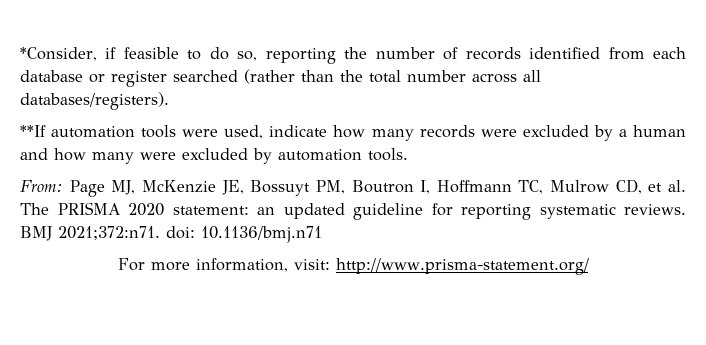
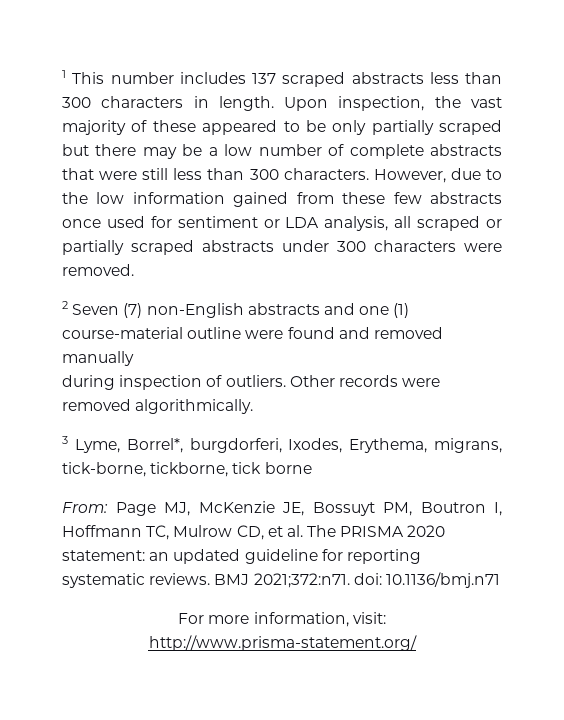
[20,47,686,64] [20,69,541,87] [20,92,169,110] [20,125,687,141] [20,148,408,164] *Consider, if feasible to do so, reporting the number of records identified from each database or register searched (rather than the total number across all databases/registers). // **If automation tools were used, indicate how many records were excluded by a human and how many were excluded by automation tools. -> [62,70,502,87] [62,96,502,111] [62,120,502,135] [62,144,503,159] [62,168,502,183] [62,192,502,207] [62,216,503,231] [62,240,502,255] [62,264,134,276] [62,301,410,318] [62,327,443,339] [62,351,134,366] [62,375,441,390] [62,399,254,414] [62,436,502,453] [62,462,312,477] 1 This number includes 137 scraped abstracts less than 300 characters in length. Upon inspection, the vast majority of these appeared to be only partially scraped but there may be a low number of complete abstracts that were still less than 300 characters. However, due to the low information gained from these few abstracts once used for sentiment or LDA analysis, all scraped or partially scraped abstracts under 300 characters were removed. // 2 Seven (7) non-English abstracts and one (1) course-material outline were found and removed manually // during inspection of outliers. Other records were removed algorithmically. // 3 Lyme, Borrel*, burgdorferi, Ixodes, Erythema, migrans, tick-borne, tickborne, tick borne

